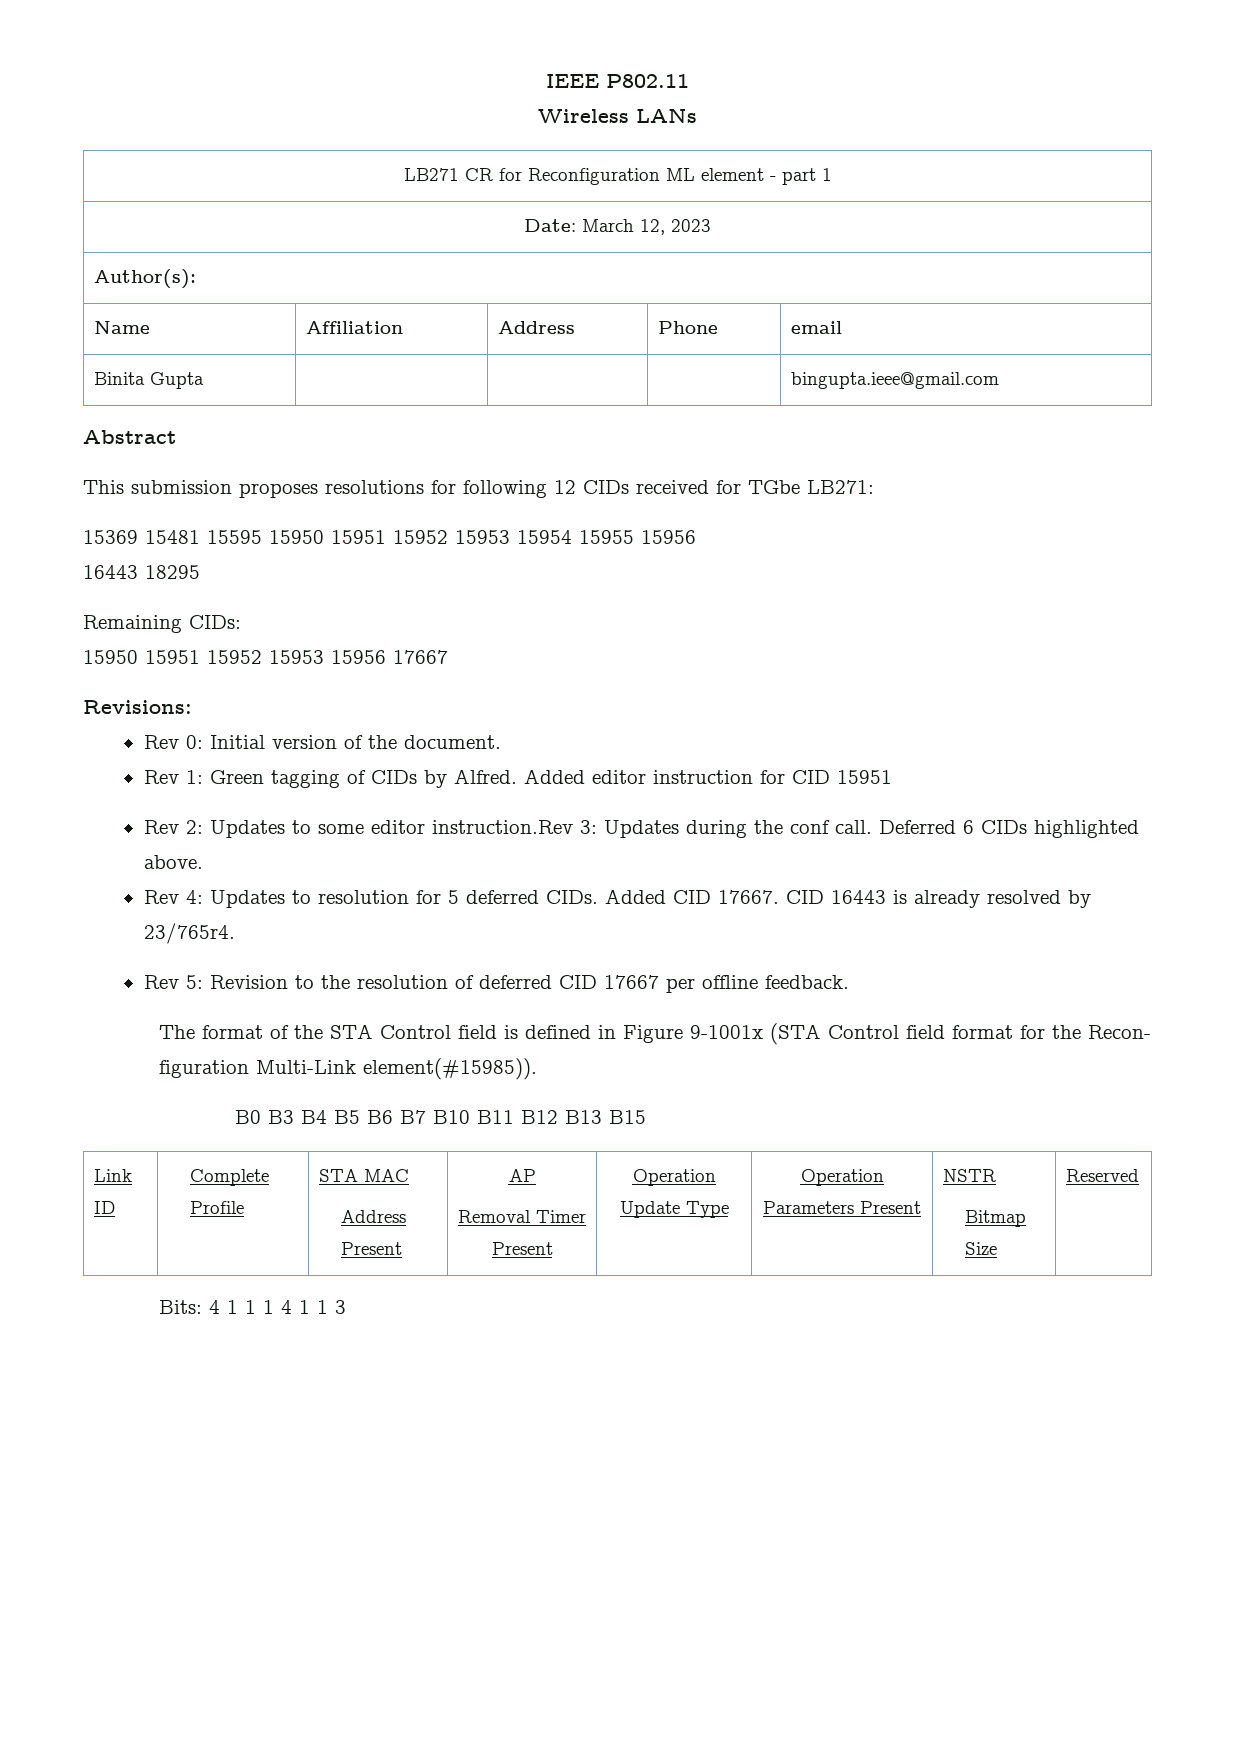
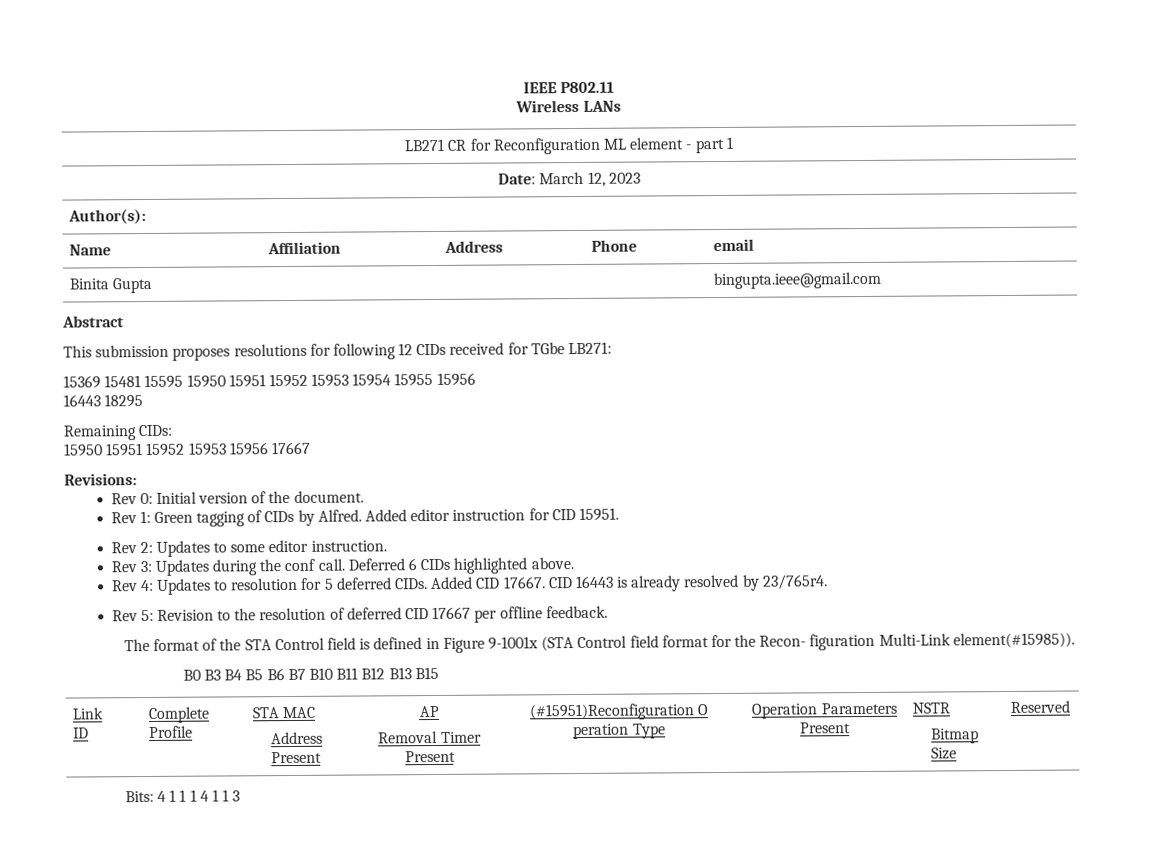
[836,770,892,784] 15951 -> [578,507,619,521] 15951.
[431,820,573,834] instruction.Rev -> [310,540,387,552] [110,561,137,573] instruction. // Rev
[632,1169,716,1186] [619,1201,680,1218] Operation Update -> [528,703,709,721] [573,723,630,740] (#15951)Reconfiguration O peration

